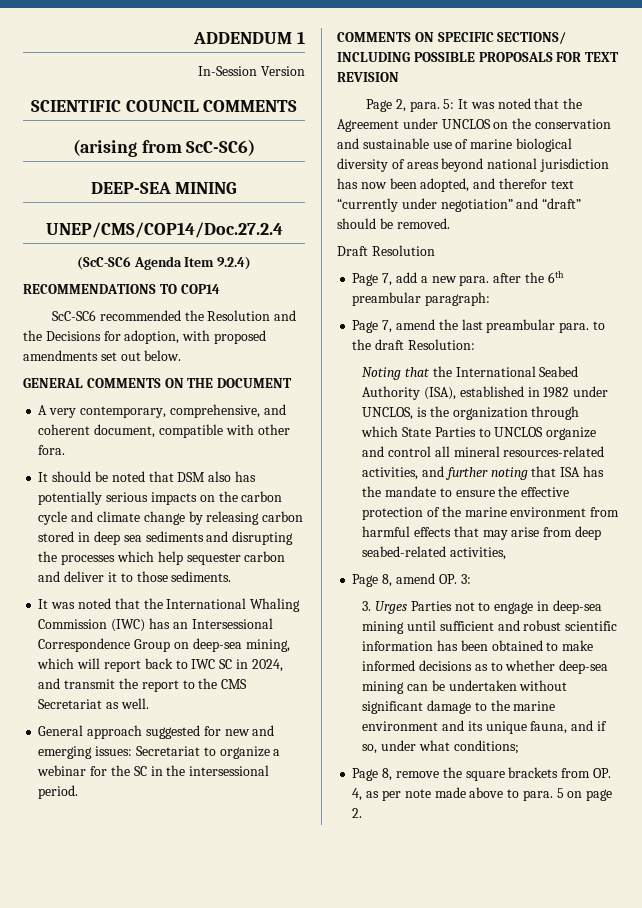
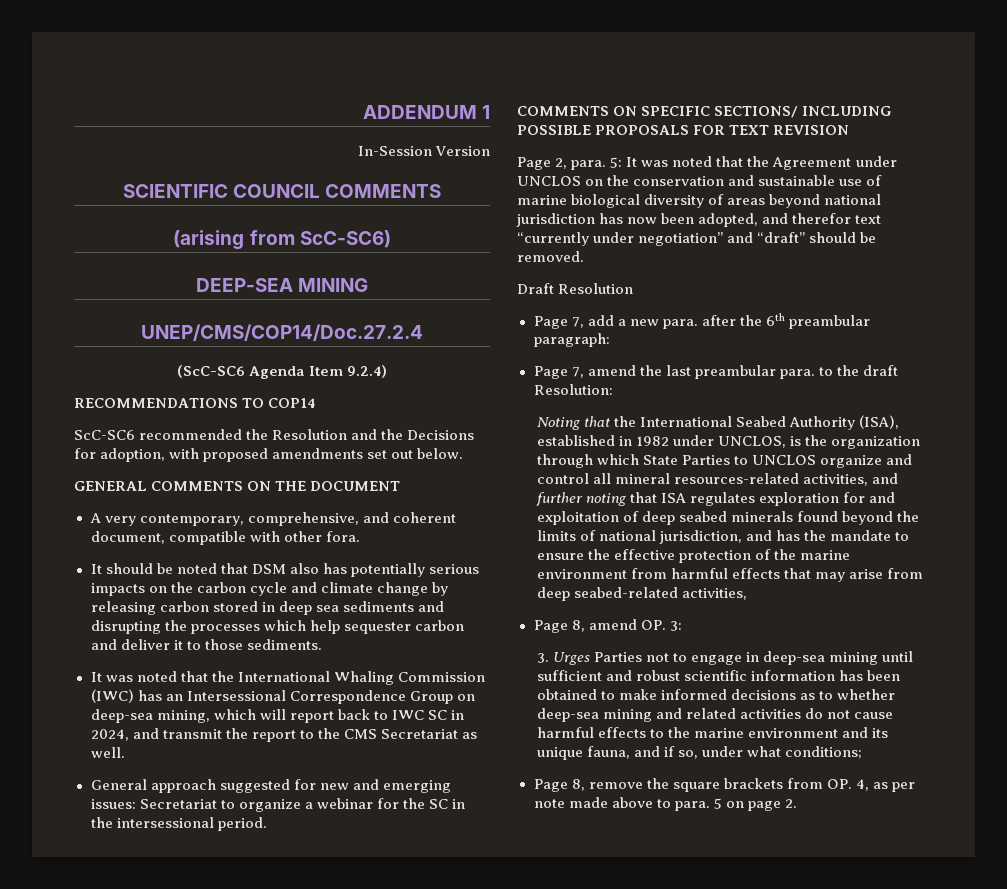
(581, 472) none -> [690,492,896,506] [537,511,920,525] [537,530,773,544] regulates exploration for and exploitation of deep seabed minerals found beyond the limits of national jurisdiction, and
[407,680,568,691] [362,700,472,714] can be undertaken without significant damage -> [656,708,894,719] [537,727,647,738] and related activities do not cause harmful effects

